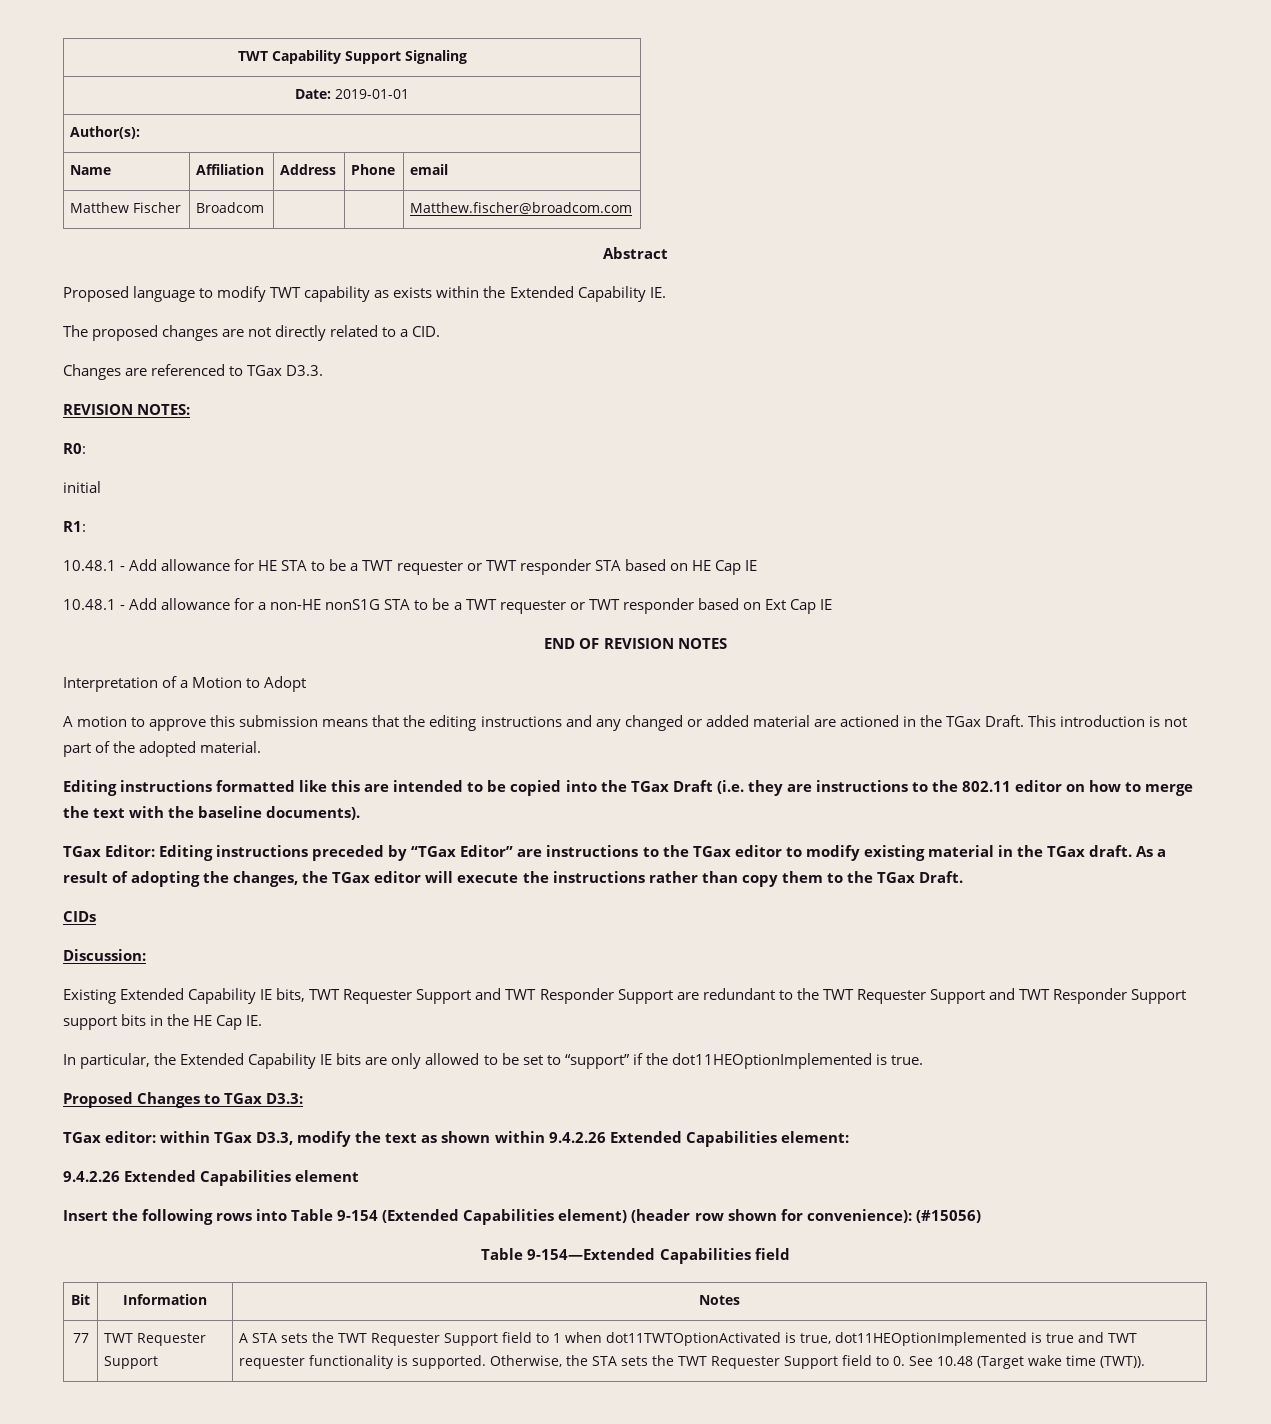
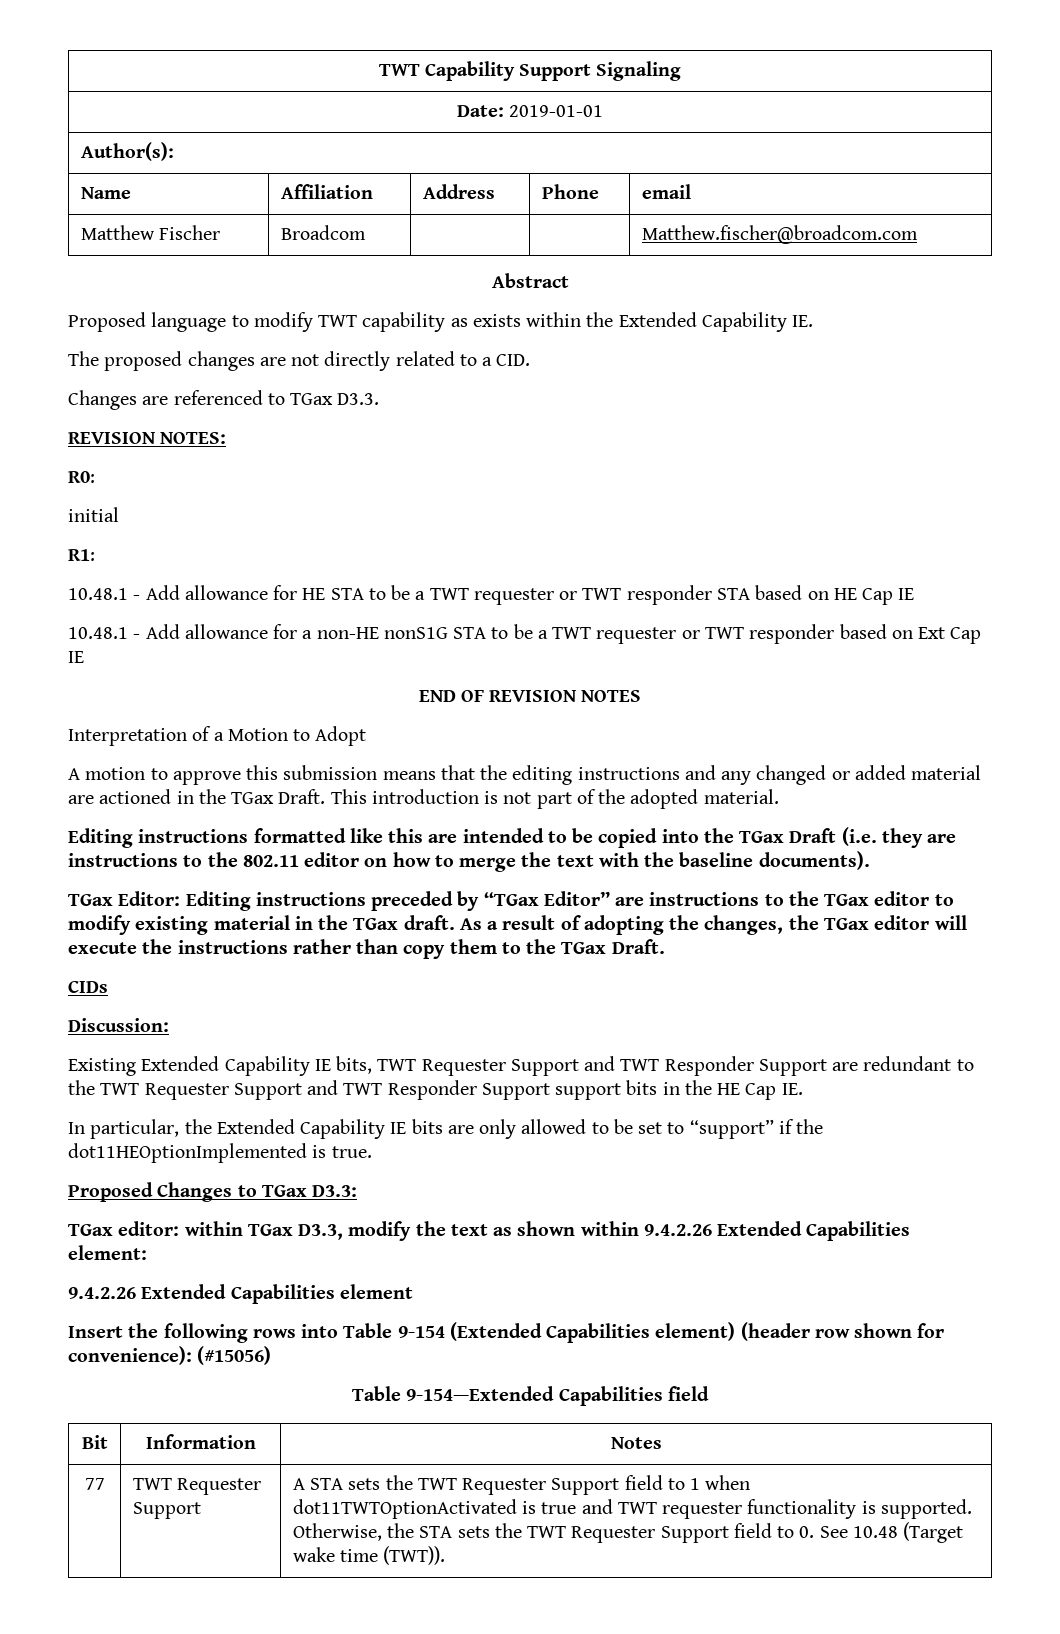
[800,1332,1043,1346] true, dot11HEOptionImplemented is -> (537, 1507) none

